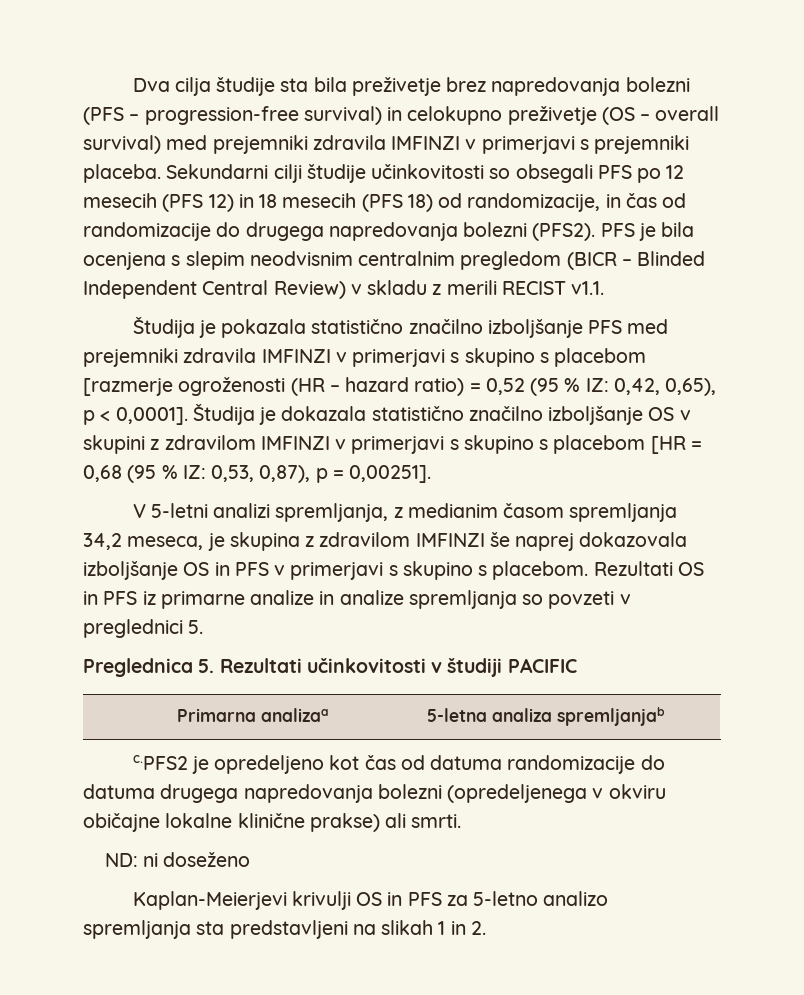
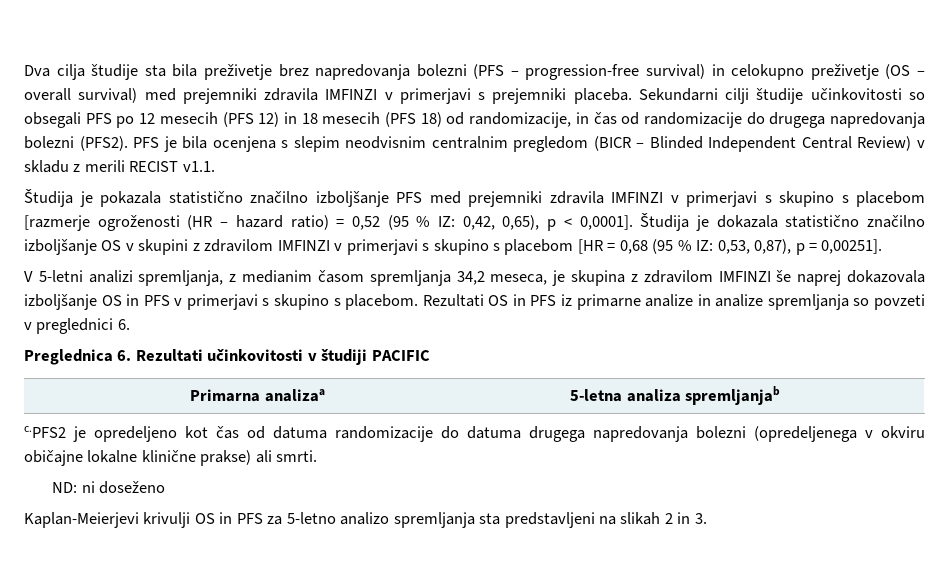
[188,620,204,634] 5. -> [117,319,130,330] 6.
[198,659,215,673] 5. -> [117,350,132,361] 6.
[438,921,486,935] 1 in 2. -> [664,512,707,524] 2 in 3.

